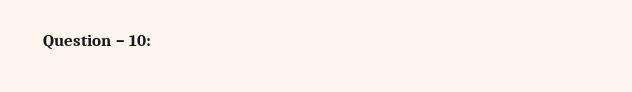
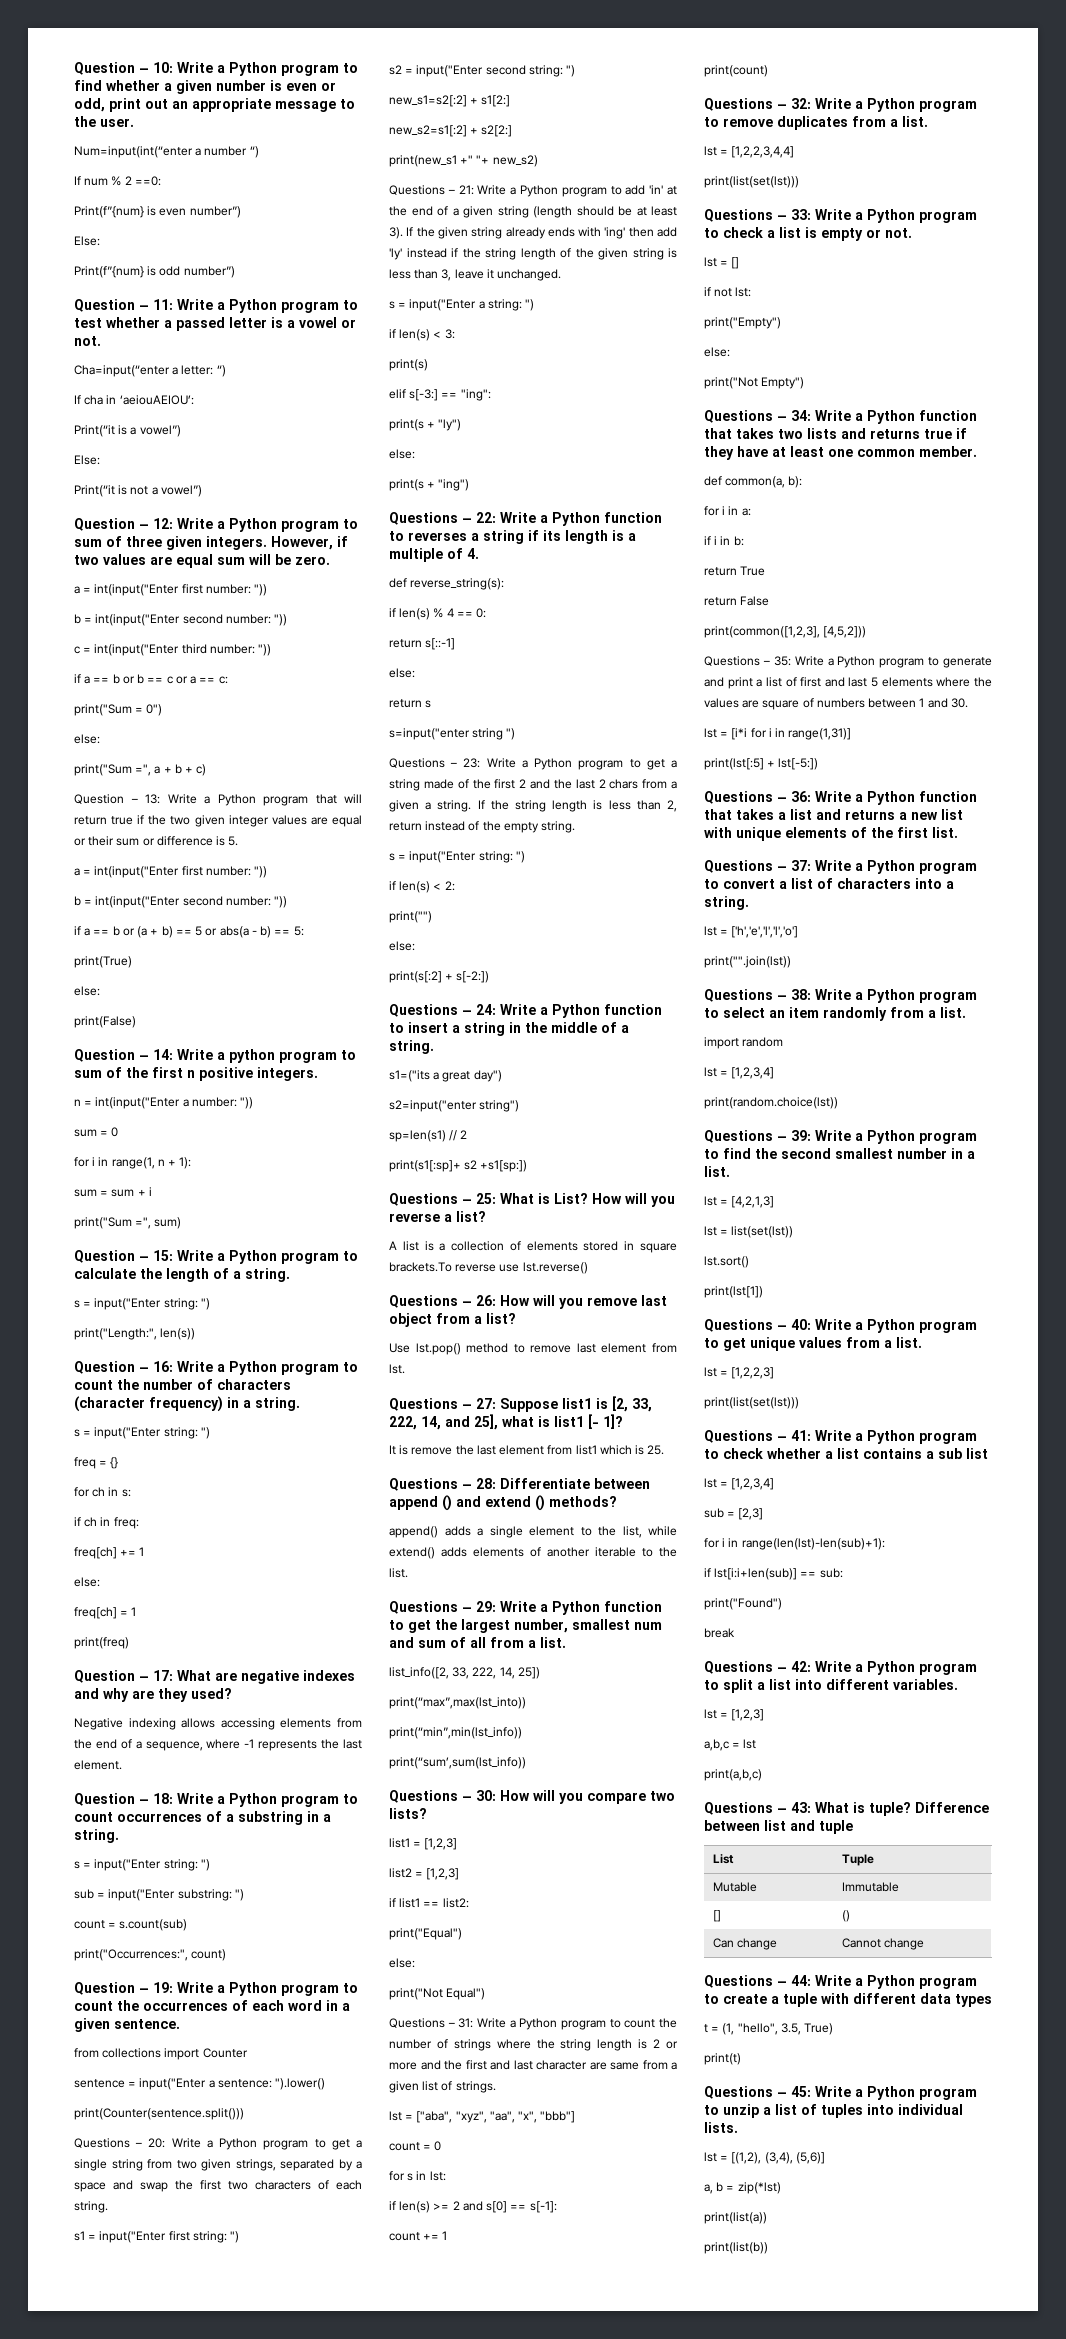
(152, 40) none -> [177,62,358,76] [74,80,336,94] [74,98,355,112] [74,116,134,127] [74,146,259,158] [74,176,161,186] [74,206,241,218] [74,236,100,246] [74,266,235,278] [74,299,358,313] [74,317,356,331] [74,336,101,346] [74,365,226,377] [74,395,194,405] [74,425,181,437] [74,455,100,465] [74,485,202,497] [74,518,358,532] [74,536,348,550] [74,554,330,568] [74,584,268,596] [74,614,288,626] [74,644,272,656] [74,674,228,684] [74,704,163,716] [74,734,100,744] [74,764,207,776] [74,794,362,806] [74,815,362,827] [74,836,239,846] [74,866,268,878] [74,896,288,908] [74,926,304,938] [74,956,132,968] [74,986,100,996] [74,1016,136,1028] [74,1049,356,1063] [74,1067,318,1081] [74,1097,254,1109] [74,1127,119,1137] [74,1157,192,1169] [74,1187,152,1197] [74,1217,182,1229] [74,1250,358,1264] [74,1268,290,1282] [74,1298,210,1310] [74,1328,196,1340] [74,1361,358,1375] [74,1379,291,1390] [74,1396,300,1412] [74,1427,210,1439] [74,1457,119,1469] [74,1487,131,1497] [74,1517,139,1529] [74,1547,145,1559] [74,1577,100,1587] [74,1607,137,1619] [74,1637,129,1649] [74,1670,355,1684] [74,1688,232,1702] [74,1718,362,1730] [74,1739,362,1751] [74,1760,122,1770] [74,1793,358,1807] [74,1811,331,1825] [74,1829,119,1843] [74,1859,210,1871] [74,1889,244,1901] [74,1919,188,1931] [74,1949,227,1961] [74,1982,358,1996] [74,2000,350,2011] [74,2018,180,2032] [74,2048,248,2060] [74,2078,326,2090] [74,2108,244,2120] [74,2138,362,2150] [74,2159,362,2171] [74,2180,362,2192] [74,2201,108,2213] [74,2231,240,2243] [389,65,576,77] [389,95,511,107] [389,125,513,137] [389,155,538,167] [389,185,677,197] [389,206,677,218] [389,227,677,239] [389,248,677,260] [389,269,562,281] [389,299,535,311] [389,329,455,341] [389,359,428,371] [389,389,491,401] [389,419,462,431] [389,449,415,459] [389,479,470,491] [389,512,662,526] [389,530,636,544] [389,548,479,562] [389,578,505,590] [389,608,487,620] [389,638,456,650] [389,668,415,678] [389,699,432,708] [389,728,516,740] [389,758,677,770] [389,779,677,791] [389,800,677,812] [389,821,576,833] [389,851,525,863] [389,881,455,893] [389,911,432,923] [389,941,415,951] [389,971,490,983] [389,1004,662,1018] [389,1022,629,1036] [389,1040,434,1054] [389,1070,502,1082] [389,1100,520,1112] [389,1130,468,1142] [389,1160,528,1172] [389,1193,675,1207] [389,1211,486,1222] [389,1241,677,1253] [389,1262,588,1274] [389,1295,667,1309] [389,1313,516,1327] [389,1343,677,1355] [389,1364,405,1374] [389,1396,652,1412] [389,1414,623,1430] [389,1445,665,1455] [389,1478,650,1491] [389,1495,617,1511] [389,1526,677,1538] [389,1547,677,1559] [389,1568,408,1578] [389,1601,662,1615] [389,1619,662,1633] [389,1637,566,1648] [389,1667,540,1679] [389,1697,526,1709] [389,1727,522,1739] [389,1757,526,1769] [389,1790,675,1804] [389,1808,427,1819] [389,1838,458,1850] [389,1868,460,1880] [389,1898,469,1908] [389,1928,462,1940] [389,1958,415,1968] [389,1988,486,2000] [389,2018,677,2030] [389,2039,678,2051] [389,2060,677,2070] [389,2081,496,2093] [389,2111,576,2123] [389,2141,442,2151] [389,2171,446,2181] [389,2201,557,2213] [389,2231,448,2241] [704,65,768,77] [704,98,977,112] [704,116,928,130] [704,146,795,158] [704,176,799,188] [704,209,977,223] [704,227,912,241] [704,257,740,269] [704,287,752,297] [704,317,781,329] [704,347,730,357] [704,377,805,389] [704,410,977,424] [704,428,967,439] [704,446,977,460] [704,476,803,488] [704,506,751,516] [704,536,744,546] [704,566,766,576] [704,596,770,606] [704,626,867,638] [704,656,992,668] [704,677,992,689] [704,698,968,710] [704,728,852,740] [704,758,819,770] [704,791,977,805] [704,809,963,820] [704,827,958,841] [704,860,977,874] [704,878,954,889] [704,896,749,910] [704,926,799,938] [704,956,791,968] [704,989,977,1003] [704,1007,966,1021] [704,1037,784,1049] [704,1067,775,1079] [704,1097,838,1109] [704,1130,977,1144] [704,1148,975,1159] [704,1166,730,1177] [704,1196,775,1208] [704,1226,794,1238] [704,1256,749,1268] [704,1286,763,1298] [704,1319,977,1333] [704,1337,922,1351] [704,1367,775,1379] [704,1397,799,1409] [704,1430,977,1444] [704,1448,988,1459] [704,1478,775,1490] [704,1508,764,1520] [704,1538,885,1550] [704,1568,843,1580] [704,1598,782,1610] [704,1628,735,1638] [704,1661,977,1675] [704,1679,958,1693] [704,1709,765,1721] [704,1739,757,1751] [704,1769,762,1781] [704,1802,989,1816] [704,1820,853,1834] [712,1854,734,1864] [841,1854,874,1866] [712,1882,757,1892] [841,1882,899,1892] [712,1910,721,1922] [841,1910,850,1922] [712,1938,778,1950] [841,1938,925,1950] [704,1975,977,1989] [704,1993,992,2007] [704,2023,834,2035] [704,2053,741,2065] [704,2086,977,2100] [704,2104,963,2118] [704,2122,738,2133] [704,2152,825,2164] [704,2182,781,2194] [704,2212,767,2224] [704,2242,768,2254] Write a Python program to find whether a given number is even or odd, print out an appropriate message to the user. // Num=input(int(“enter a number “) // If num % 2 ==0: // Print(f”{num} is even number”) // Else: // Print(f”{num} is odd number”) // Question – 11: Write a Python program to test whether a passed letter is a vowel or not. // Cha=input(“enter a letter: “) // If cha in ‘aeiouAEIOU’: // Print(“it is a vowel”) // Else: // Print(“it is not a vowel”) // Question – 12: Write a Python program to sum of three given integers. However, if two values are equal sum will be zero. // a = int(input("Enter first number: ")) // b = int(input("Enter second number: ")) // c = int(input("Enter third number: ")) // if a == b or b == c or a == c: // print("Sum = 0") // else: // print("Sum =", a + b + c) // Question – 13: Write a Python program that will return true if the two given integer values are equal or their sum or difference is 5. // a = int(input("Enter first number: ")) // b = int(input("Enter second number: ")) // if a == b or (a + b) == 5 or abs(a - b) == 5: // print(True) // else: // print(False) // Question – 14: Write a python program to sum of the first n positive integers. // n = int(input("Enter a number: ")) // sum = 0 // for i in range(1, n + 1): // sum = sum + i // print("Sum =", sum) // Question – 15: Write a Python program to calculate the length of a string. // s = input("Enter string: ") // print("Length:", len(s)) // Question – 16: Write a Python program to count the number of characters (character frequency) in a string. // s = input("Enter string: ") // freq = {} // for ch in s: // if ch in freq: // freq[ch] += 1 // else: // freq[ch] = 1 // print(freq) // Question – 17: What are negative indexes and why are they used? // Negative indexing allows accessing elements from the end of a sequence, where -1 represents the last element. // Question – 18: Write a Python program to count occurrences of a substring in a string. // s = input("Enter string: ") // sub = input("Enter substring: ") // count = s.count(sub) // print("Occurrences:", count) // Question – 19: Write a Python program to count the occurrences of each word in a given sentence. // from collections import Counter // sentence = input("Enter a sentence: ").lower() // print(Counter(sentence.split())) // Questions – 20: Write a Python program to get a single string from two given strings, separated by a space and swap the first two characters of each string. // s1 = input("Enter first string: ") // s2 = input("Enter second string: ") // new_s1=s2[:2] + s1[2:] // new_s2=s1[:2] + s2[2:] // print(new_s1 +" "+ new_s2) // Questions – 21: Write a Python program to add 'in' at the end of a given string (length should be at least 3). If the given string already ends with 'ing' then add 'ly' instead if the string length of the given string is less than 3, leave it unchanged. // s = input("Enter a string: ") // if len(s) < 3: // print(s) // elif s[-3:] == "ing": // print(s + "ly") // else: // print(s + "ing") // Questions – 22: Write a Python function to reverses a string if its length is a multiple of 4. // def reverse_string(s): // if len(s) % 4 == 0: // return s[::-1] // else: // return s // s=input("enter string ") // Questions – 23: Write a Python program to get a string made of the first 2 and the last 2 chars from a given a string. If the string length is less than 2, return instead of the empty string. // s = input("Enter string: ") // if len(s) < 2: // print("") // else: // print(s[:2] + s[-2:]) // Questions – 24: Write a Python function to insert a string in the middle of a string. // s1=("its a great day") // s2=input("enter string") // sp=len(s1) // 2 // print(s1[:sp]+ s2 +s1[sp:]) // Questions – 25: What is List? How will you reverse a list? // A list is a collection of elements stored in square brackets.To reverse use lst.reverse() // Questions – 26: How will you remove last object from a list? // Use lst.pop() method to remove last element from lst. // Questions – 27: Suppose list1 is [2, 33, 222, 14, and 25], what is list1 [- 1]? // It is remove the last element from list1 which is 25. // Questions – 28: Differentiate between append () and extend () methods? // append() adds a single element to the list, while extend() adds elements of another iterable to the list. // Questions – 29: Write a Python function to get the largest number, smallest num and sum of all from a list. // list_info([2, 33, 222, 14, 25]) // print(“max”,max(lst_into)) // print(“min”,min(lst_info)) // print(“sum’,sum(lst_info)) // Questions – 30: How will you compare two lists? // list1 = [1,2,3] // list2 = [1,2,3] // if list1 == list2: // print("Equal") // else: // print("Not Equal") // Questions – 31: Write a Python program to count the number of strings where the string length is 2 or more and the first and last character are same from a given list of strings. // lst = ["aba", "xyz", "aa", "x", "bbb"] // count = 0 // for s in lst: // if len(s) >= 2 and s[0] == s[-1]: // count += 1 // print(count) // Questions – 32: Write a Python program to remove duplicates from a list. // lst = [1,2,2,3,4,4] // print(list(set(lst))) // Questions – 33: Write a Python program to check a list is empty or not. // lst = [] // if not lst: // print("Empty") // else: // print("Not Empty") // Questions – 34: Write a Python function that takes two lists and returns true if they have at least one common member. // def common(a, b): // for i in a: // if i in b: // return True // return False // print(common([1,2,3], [4,5,2])) // Questions – 35: Write a Python program to generate and print a list of first and last 5 elements where the values are square of numbers between 1 and 30. // lst = [i*i for i in range(1,31)] // print(lst[:5] + lst[-5:]) // Questions – 36: Write a Python function that takes a list and returns a new list with unique elements of the first list. // Questions – 37: Write a Python program to convert a list of characters into a string. // lst = ['h','e','l','l','o'] // print("".join(lst)) // Questions – 38: Write a Python program to select an item randomly from a list. // import random // lst = [1,2,3,4] // print(random.choice(lst)) // Questions – 39: Write a Python program to find the second smallest number in a list. // lst = [4,2,1,3] // lst = list(set(lst)) // lst.sort() // print(lst[1]) // Questions – 40: Write a Python program to get unique values from a list. // lst = [1,2,2,3] // print(list(set(lst))) // Questions – 41: Write a Python program to check whether a list contains a sub list // lst = [1,2,3,4] // sub = [2,3] // for i in range(len(lst)-len(sub)+1): // if lst[i:i+len(sub)] == sub: // print("Found") // break // Questions – 42: Write a Python program to split a list into different variables. // lst = [1,2,3] // a,b,c = lst // print(a,b,c) // Questions – 43: What is tuple? Difference between list and tuple // List | Tuple // Mutable | Immutable // [] | () // Can change | Cannot change // Questions – 44: Write a Python program to create a tuple with different data types // t = (1, "hello", 3.5, True) // print(t) // Questions – 45: Write a Python program to unzip a list of tuples into individual lists. // lst = [(1,2), (3,4), (5,6)] // a, b = zip(*lst) // print(list(a)) // print(list(b))

